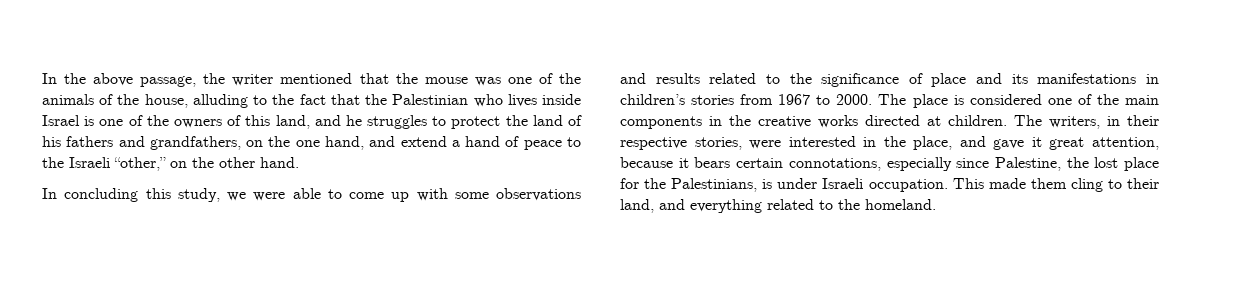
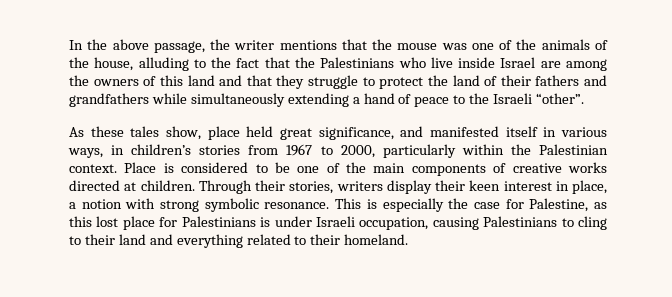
[280,73,353,84] mentioned -> [279,40,337,50] mentions
[392,94,581,107] [42,115,428,129] Palestinian who lives inside Israel is one of the owners of this land, and he struggles -> [320,57,607,71] [69,75,358,89] Palestinians who live inside Israel are among the owners of this land and that they struggle
[42,136,61,147] his -> [500,75,531,86] their
[149,136,447,150] grandfathers, on the one hand, and extend -> [69,93,349,107] grandfathers while simultaneously extending
[114,157,299,171] [42,188,581,202] [620,73,1137,87] “other,” on the other hand. // In concluding this study, we were able to come up with some observations and results related to the significance of place and its manifestations -> [536,93,585,104] [69,126,607,140] [68,148,103,158] “other”. // As these tales show, place held great significance, and manifested itself in various ways,
[836,94,1042,108] 2000. The place is considered -> [340,144,608,158] [69,162,290,173] 2000, particularly within the Palestinian context. Place is considered to be
[709,115,751,126] in the -> [493,163,507,173] of
[1014,115,1159,129] [620,136,1159,150] [620,157,1089,171] The writers, in their respective stories, were interested in the place, and gave it great attention, because it bears certain connotations, especially since Palestine, the -> [198,180,607,194] [69,198,607,212] [69,216,92,227] Through their stories, writers display their keen interest in place, a notion with strong symbolic resonance. This is especially the case for Palestine, as this
[644,178,758,192] the Palestinians, -> [181,216,256,227] Palestinians
[868,178,1067,192] occupation. This made them -> [359,216,574,230] occupation, causing Palestinians to
[620,199,654,213] land, -> [118,234,146,245] land
[838,199,860,210] the -> [310,234,341,245] their

